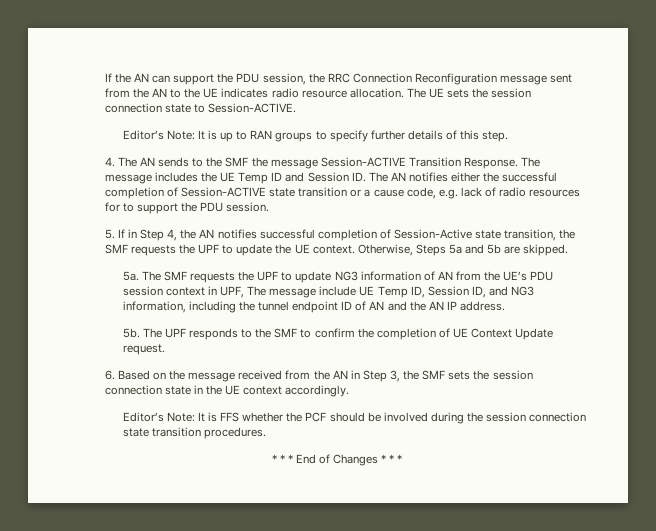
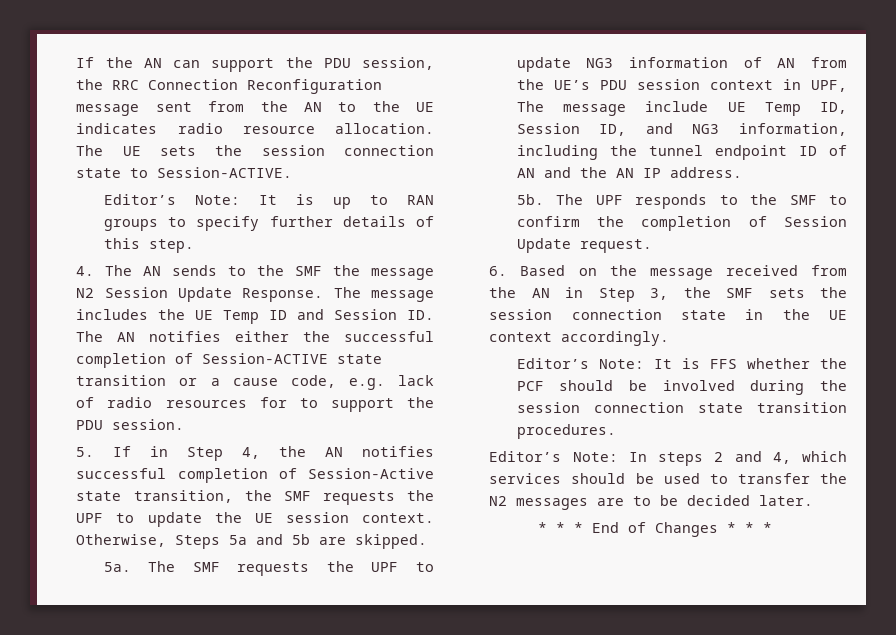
[320,157,461,167] Session-ACTIVE Transition -> [76,287,233,302] N2 Session Update
(310, 249) none -> [285,512,349,523] session
[452,328,513,338] UE Context -> [784,216,847,227] Session
(266, 433) none -> [489,451,847,466] [489,473,847,484] [489,495,814,510] // Editor’s Note: In steps 2 and 4, which services should be used to transfer the N2 messages are to be decided later.

